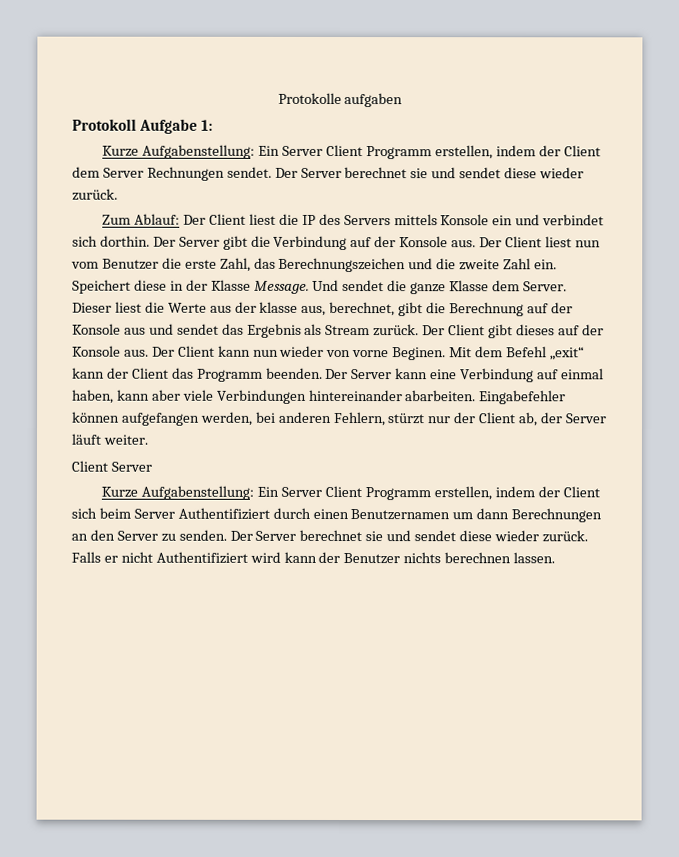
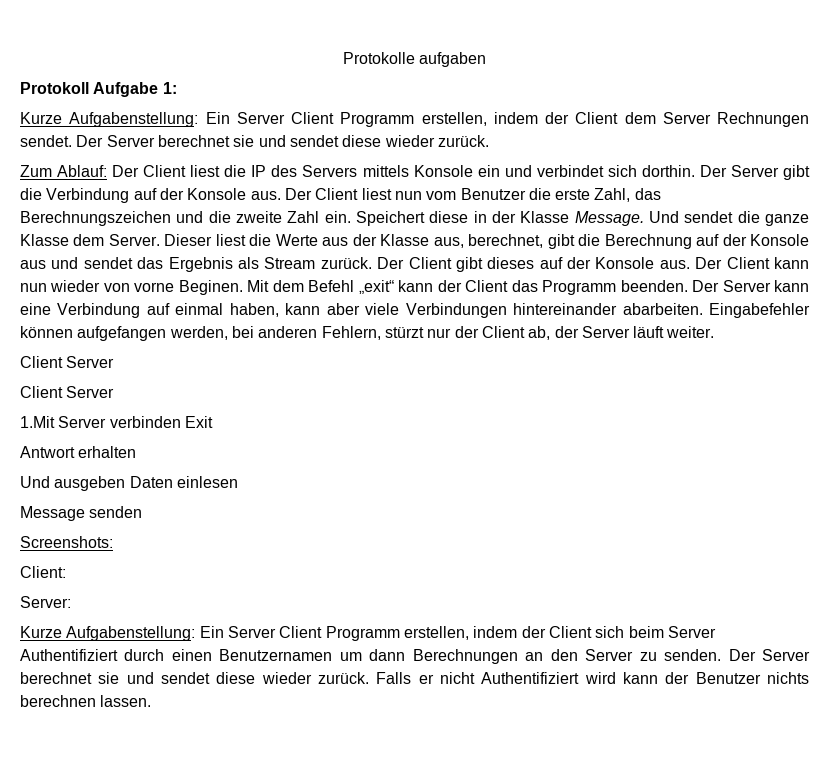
[259,301,299,313] klasse -> [380,234,430,246] Klasse
(152, 466) none -> [20,386,115,398] [20,416,213,428] [20,446,137,458] [20,476,238,491] [20,506,143,521] [20,536,113,548] [20,566,66,578] [20,596,71,608] // Client Server // 1.Mit Server verbinden Exit // Antwort erhalten // Und ausgeben Daten einlesen // Message senden // Screenshots: // Client: // Server:

